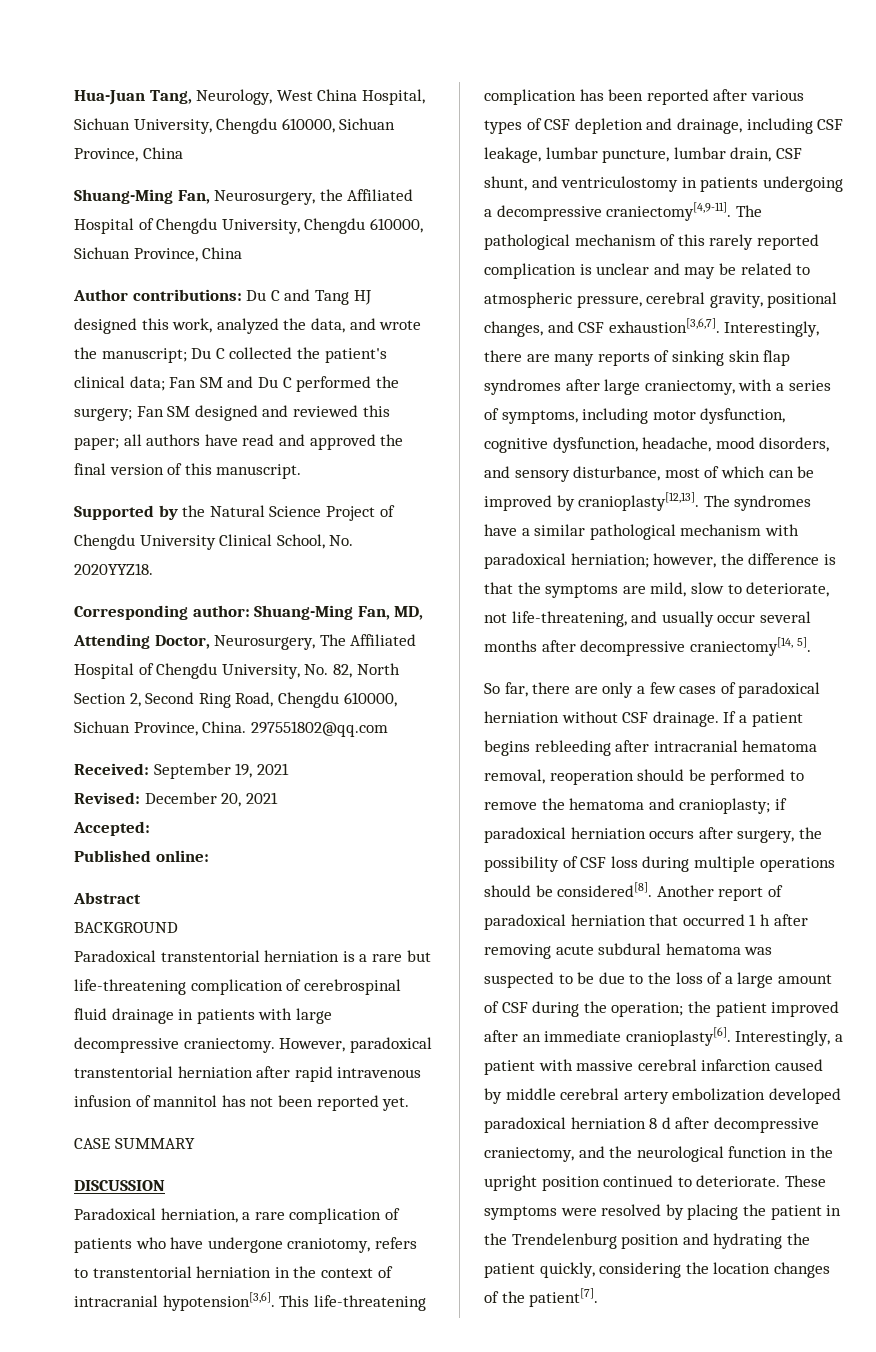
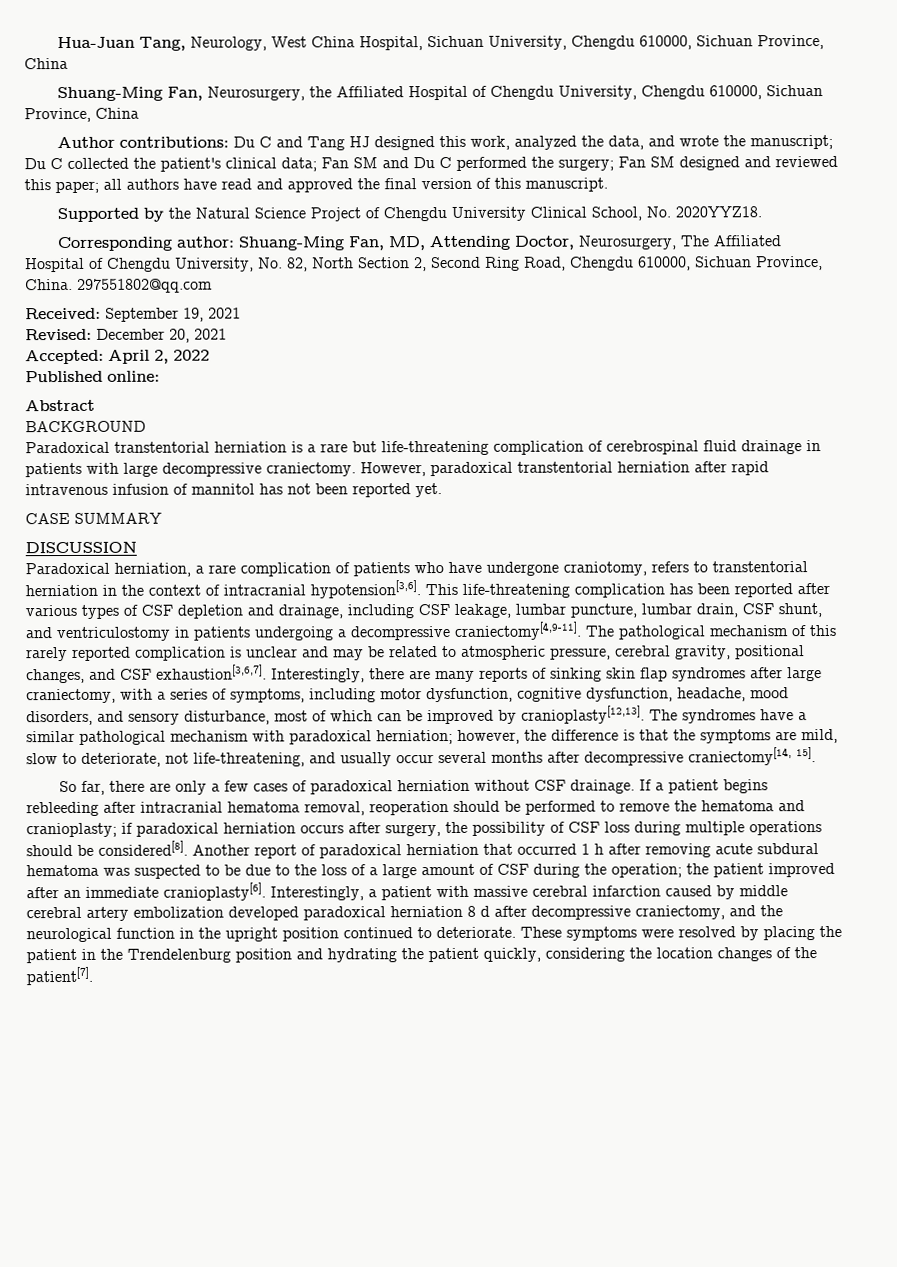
(150, 828) none -> [108,349,210,364] April 2, 2022
[797,637,812,652] 5]. -> [796,747,816,763] 15].

